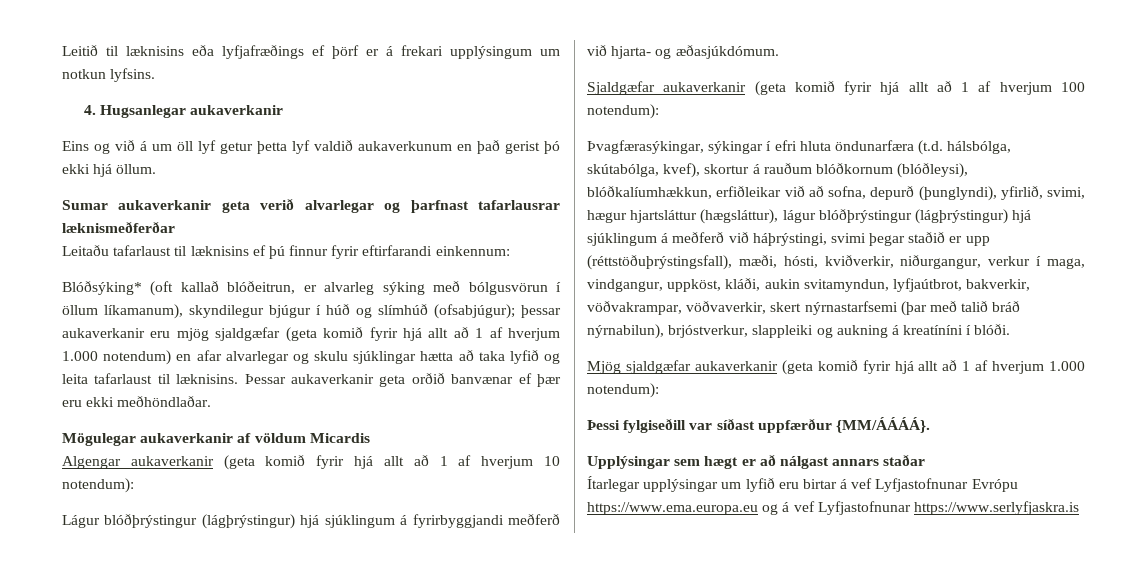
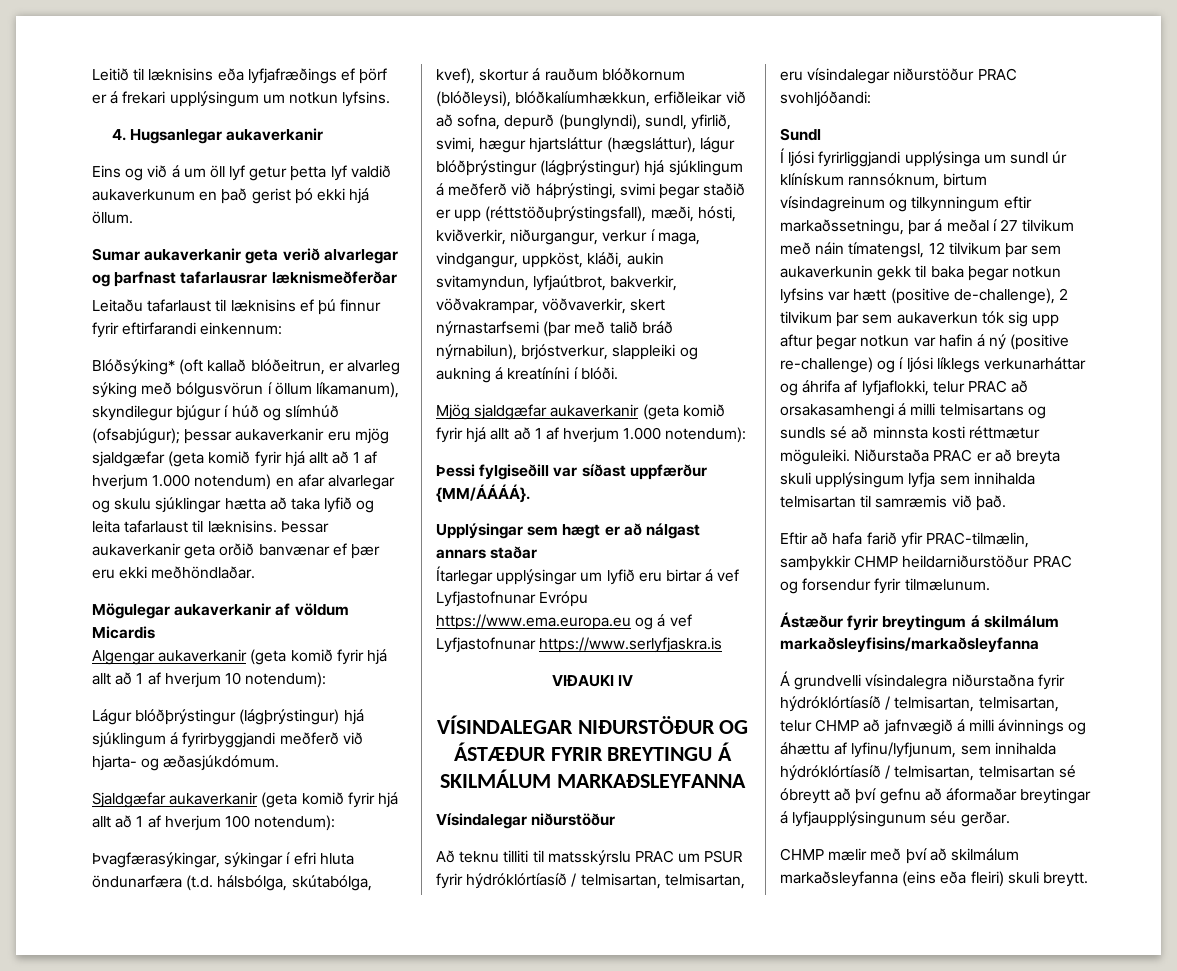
(997, 193) none -> [644,115,687,130] sundl,
(1079, 508) none -> [551,675,634,687] [436,715,749,734] [453,742,733,761] [440,769,746,788] [436,813,616,829] [436,850,744,866] [436,873,745,889] [780,68,1017,84] [780,91,871,107] [780,128,821,141] [780,148,1068,167] [780,173,988,189] [780,196,1032,212] [780,219,1075,235] [780,242,1062,258] [780,265,1061,281] [780,288,1068,304] [780,311,1060,327] [780,334,1070,350] [780,357,1086,373] [780,380,1029,396] [780,403,1046,419] [780,426,1040,439] [780,449,1060,465] [780,472,1035,488] [780,495,1006,511] [780,532,1029,548] [780,555,1072,571] [780,578,990,594] [780,612,1059,631] [780,637,1039,653] [780,671,1065,690] [780,696,1059,712] [780,719,1087,735] [780,742,1056,758] [780,765,1076,781] [780,788,1092,804] [780,811,1010,827] [780,848,1019,864] [780,871,1088,887] // VIÐAUKI IV // VÍSINDALEGAR NIÐURSTÖÐUR OG ÁSTÆÐUR FYRIR BREYTINGU Á SKILMÁLUM MARKAÐSLEYFANNA // Vísindalegar niðurstöður // Að teknu tilliti til matsskýrslu PRAC um PSUR fyrir hýdróklórtíasíð / telmisartan, telmisartan, eru vísindalegar niðurstöður PRAC svohljóðandi: // Sundl // Í ljósi fyrirliggjandi upplýsinga um sundl úr klínískum rannsóknum, birtum vísindagreinum og tilkynningum eftir markaðssetningu, þar á meðal í 27 tilvikum með náin tímatengsl, 12 tilvikum þar sem aukaverkunin gekk til baka þegar notkun lyfsins var hætt (positive de-challenge), 2 tilvikum þar sem aukaverkun tók sig upp aftur þegar notkun var hafin á ný (positive re-challenge) og í ljósi líklegs verkunarháttar og áhrifa af lyfjaflokki, telur PRAC að orsakasamhengi á milli telmisartans og sundls sé að minnsta kosti réttmætur möguleiki. Niðurstaða PRAC er að breyta skuli upplýsingum lyfja sem innihalda telmisartan til samræmis við það. // Eftir að hafa farið yfir PRAC-tilmælin, samþykkir CHMP heildarniðurstöður PRAC og forsendur fyrir tilmælunum. // Ástæður fyrir breytingum á skilmálum markaðsleyfisins/markaðsleyfanna // Á grundvelli vísindalegra niðurstaðna fyrir hýdróklórtíasíð / telmisartan, telmisartan, telur CHMP að jafnvægið á milli ávinnings og áhættu af lyfinu/lyfjunum, sem innihalda hýdróklórtíasíð / telmisartan, telmisartan sé óbreytt að því gefnu að áformaðar breytingar á lyfjaupplýsingunum séu gerðar. // CHMP mælir með því að skilmálum markaðsleyfanna (eins eða fleiri) skuli breytt.

